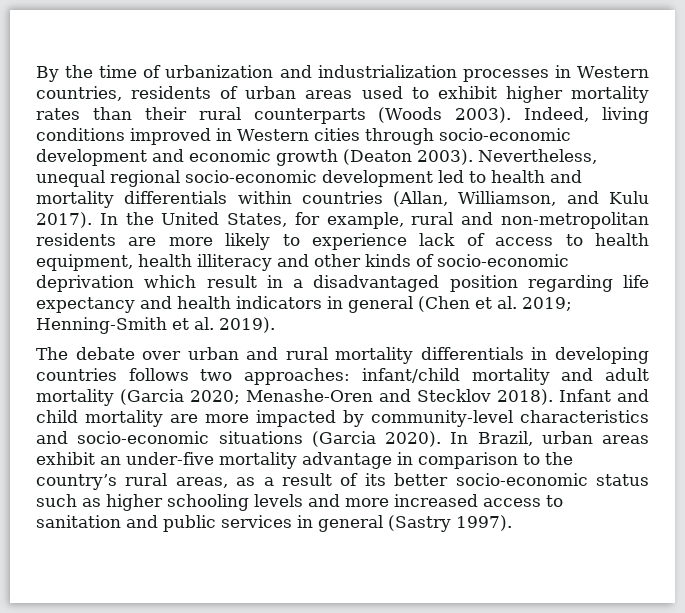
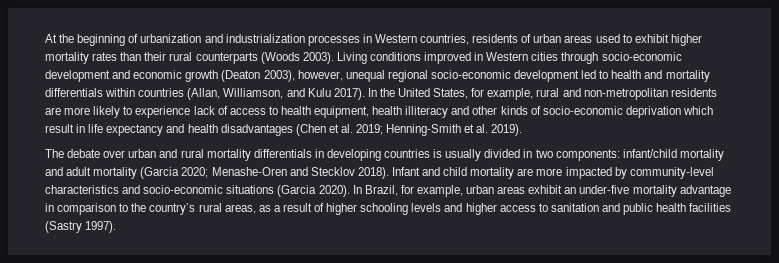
[36,65,138,82] By the time -> [45,34,126,46] At the beginning
[524,107,649,124] Indeed, living -> [336,52,367,64] Living
[417,149,597,165] 2003). Nevertheless, -> [263,70,343,82] 2003), however,
[293,275,613,292] a disadvantaged position regarding -> (86, 128) none
[236,296,413,313] indicators in general -> [220,124,293,136] disadvantages
[128,368,351,385] follows two approaches: -> [433,149,620,161] is usually divided in two components:
(533, 438) none -> [400,185,463,197] for example,
[364,473,649,486] [36,494,101,507] its better socio-economic status such as -> (325, 207) none
[345,494,478,507] more increased -> [465,203,497,215] higher
[221,515,383,532] services in general -> [656,203,732,212] health facilities

